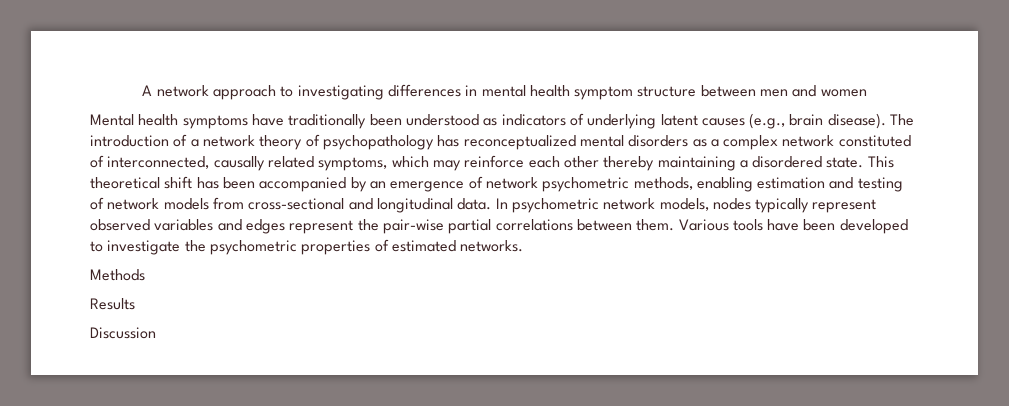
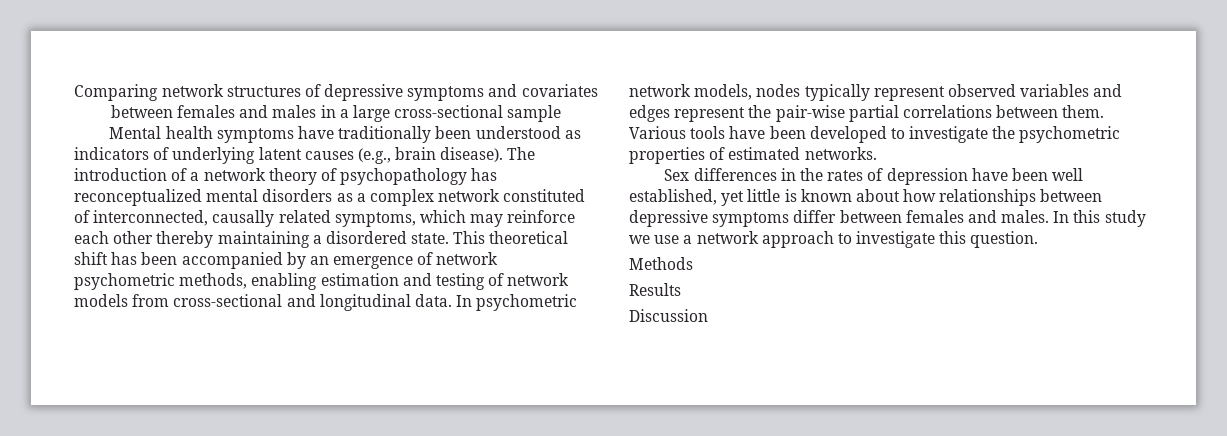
[142,84,867,100] A network approach to investigating differences in mental health symptom structure between men and women -> [74,84,598,101] [110,105,562,122] Comparing network structures of depressive symptoms and covariates between females and males in a large cross-sectional sample
(524, 246) none -> [664,168,1084,185] [629,189,1103,206] [629,210,1146,227] [629,231,1039,248] // Sex differences in the rates of depression have been well established, yet little is known about how relationships between depressive symptoms differ between females and males. In this study we use a network approach to investigate this question.

